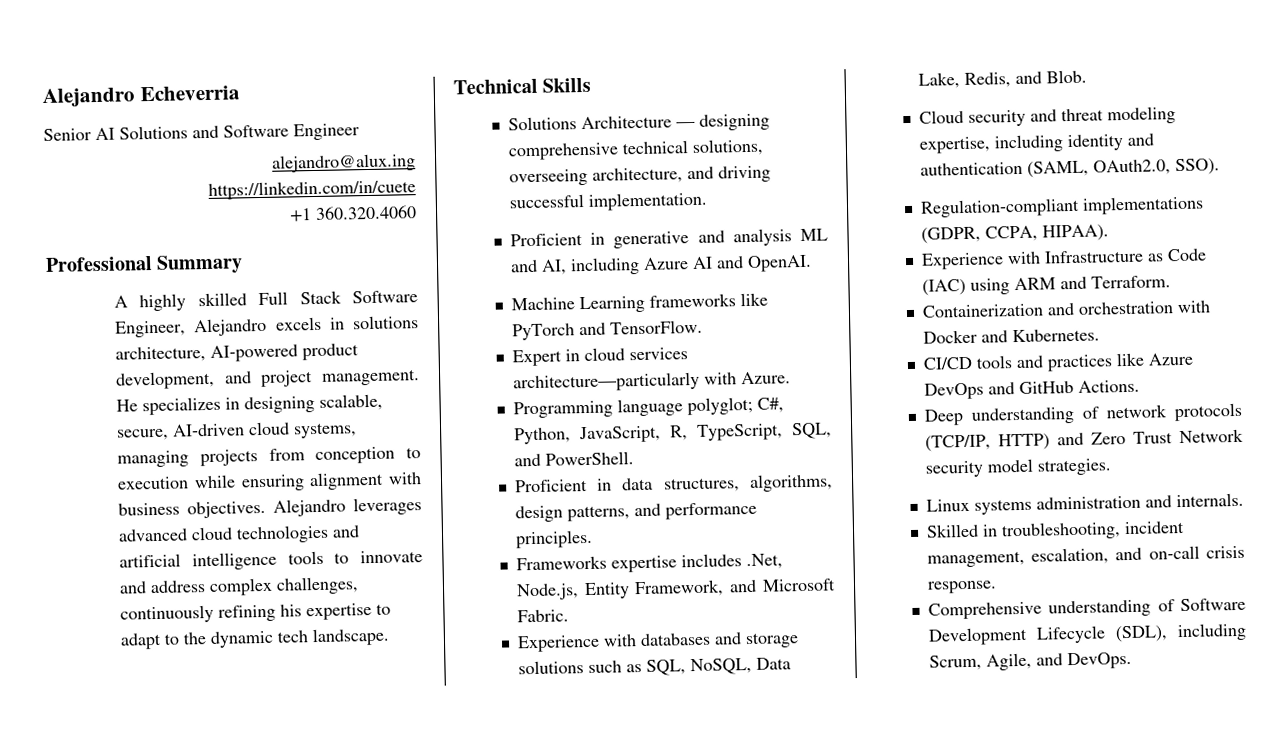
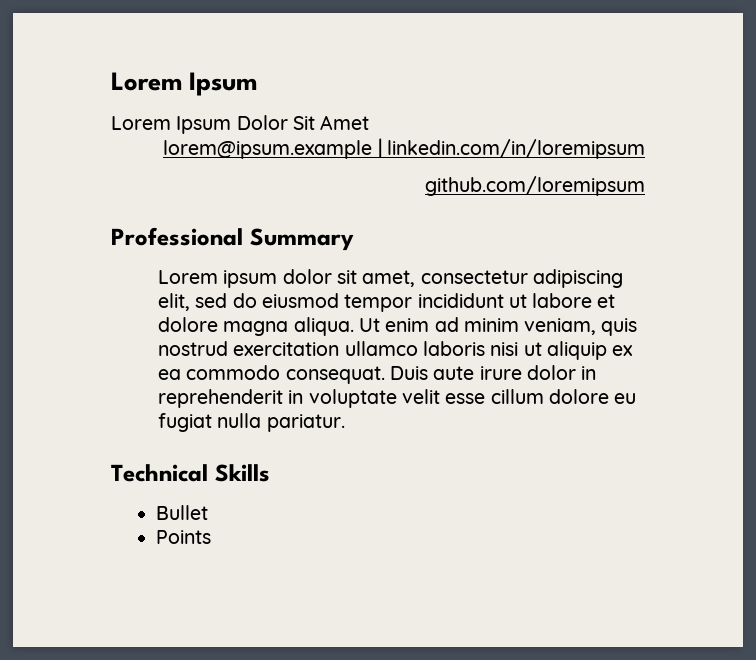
[42,85,240,107] [43,123,360,141] [271,153,416,173] [208,179,416,200] [289,205,417,222] [45,254,244,275] [114,290,418,312] [115,315,419,338] [115,343,360,363] [115,369,420,390] [116,393,384,416] [117,421,358,441] [117,446,421,468] [117,471,422,492] [118,497,422,519] [118,524,361,544] [119,550,423,571] [119,576,360,596] [120,602,392,624] [120,627,391,650] [453,77,592,95] [507,113,770,131] [507,138,764,161] [508,165,771,187] [508,191,708,211] [509,228,828,249] [509,254,812,276] [510,292,768,314] [511,319,703,341] [511,347,688,367] [512,371,791,393] [512,396,784,419] [513,422,832,445] [513,451,634,467] [514,473,833,493] [514,501,757,523] [514,529,593,549] [515,553,783,573] [515,578,836,601] [516,609,569,623] [516,632,799,653] [517,657,791,676] [917,69,1087,89] [918,106,1176,127] [918,133,1154,154] [919,158,1220,178] [919,195,1204,218] [920,224,1109,244] [920,248,1207,270] [921,275,1171,296] [921,300,1211,318] [922,328,1100,344] [922,352,1193,372] [923,379,1140,400] [923,402,1243,426] [924,428,1244,452] [924,458,1112,478] [925,492,1244,515] [925,520,1185,541] [926,545,1245,568] [926,580,997,594] [927,597,1246,620] [927,622,1247,646] [928,651,1132,671] Alejandro Echeverria // Senior AI Solutions and Software Engineer // alejandro@alux.ing // https://linkedin.com/in/cuete // +1 360.320.4060 // Professional Summary // A highly skilled Full Stack Software Engineer, Alejandro excels in solutions architecture, AI-powered product development, and project management. He specializes in designing scalable, secure, AI-driven cloud systems, managing projects from conception to execution while ensuring alignment with business objectives. Alejandro leverages advanced cloud technologies and artificial intelligence tools to innovate and address complex challenges, continuously refining his expertise to adapt to the dynamic tech landscape. // Technical Skills // Solutions Architecture — designing comprehensive technical solutions, overseeing architecture, and driving successful implementation. // Proficient in generative and analysis ML and AI, including Azure AI and OpenAI. // Machine Learning frameworks like PyTorch and TensorFlow. // Expert in cloud services architecture—particularly with Azure. // Programming language polyglot; C#, Python, JavaScript, R, TypeScript, SQL, and PowerShell. // Proficient in data structures, algorithms, design patterns, and performance principles. // Frameworks expertise includes .Net, Node.js, Entity Framework, and Microsoft Fabric. // Experience with databases and storage solutions such as SQL, NoSQL, Data Lake, Redis, and Blob. // Cloud security and threat modeling expertise, including identity and authentication (SAML, OAuth2.0, SSO). // Regulation-compliant implementations (GDPR, CCPA, HIPAA). // Experience with Infrastructure as Code (IAC) using ARM and Terraform. // Containerization and orchestration with Docker and Kubernetes. // CI/CD tools and practices like Azure DevOps and GitHub Actions. // Deep understanding of network protocols (TCP/IP, HTTP) and Zero Trust Network security model strategies. // Linux systems administration and internals. // Skilled in troubleshooting, incident management, escalation, and on-call crisis response. // Comprehensive understanding of Software Development Lifecycle (SDL), including Scrum, Agile, and DevOps. -> [111,72,258,96] [111,115,370,134] [163,138,645,159] [425,176,645,196] [111,227,354,251] [158,269,623,288] [158,293,616,312] [158,317,638,336] [158,341,634,360] [158,365,597,384] [158,389,637,408] [158,413,345,432] [111,464,270,482] [156,505,209,520] [156,530,212,544] Lorem Ipsum // Lorem Ipsum Dolor Sit Amet // lorem@ipsum.example | linkedin.com/in/loremipsum // github.com/loremipsum // Professional Summary // Lorem ipsum dolor sit amet, consectetur adipiscing elit, sed do eiusmod tempor incididunt ut labore et dolore magna aliqua. Ut enim ad minim veniam, quis nostrud exercitation ullamco laboris nisi ut aliquip ex ea commodo consequat. Duis aute irure dolor in reprehenderit in voluptate velit esse cillum dolore eu fugiat nulla pariatur. // Technical Skills // Bullet // Points

